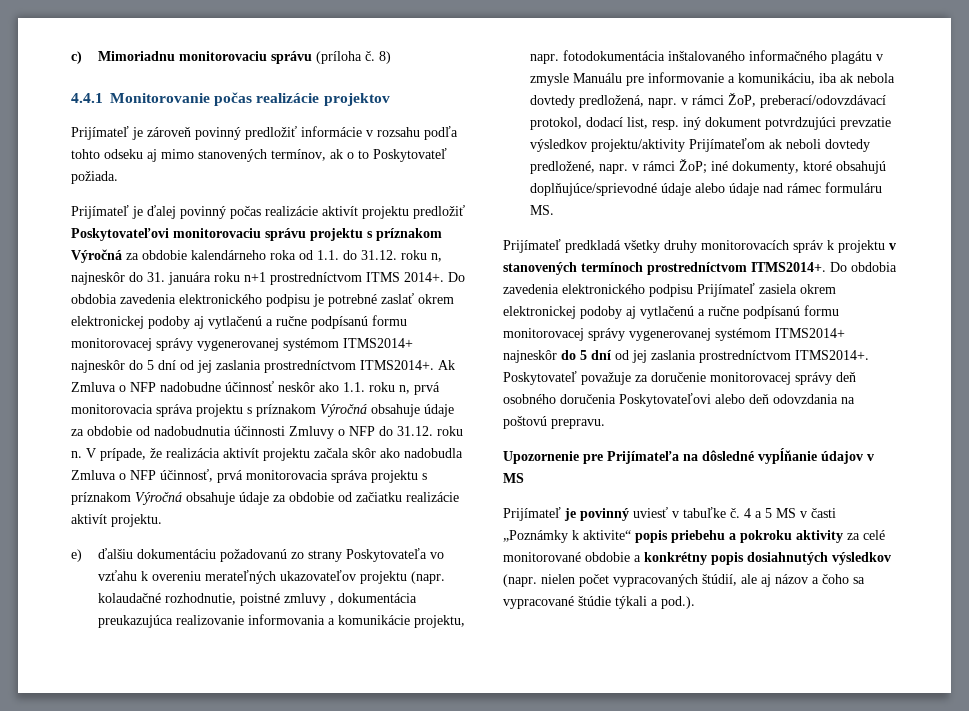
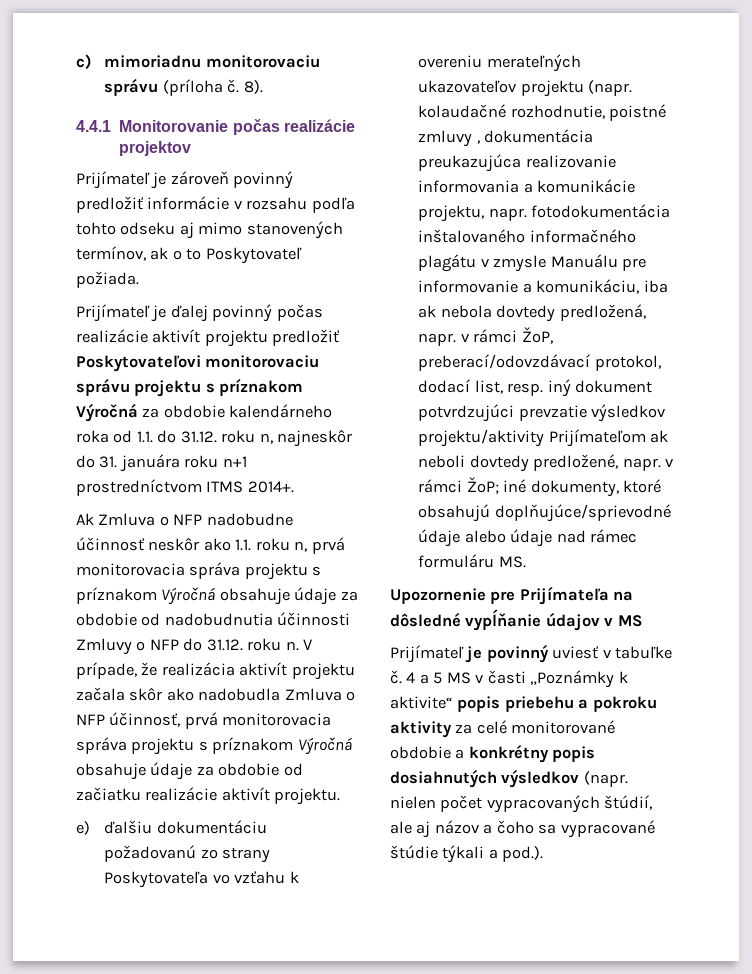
[97,51,175,61] Mimoriadnu -> [104,55,202,68] mimoriadnu
[378,51,391,64] 8) -> [243,80,263,94] 8).
[448,272,465,282] [71,293,454,307] [71,315,407,329] [71,338,413,351] [71,360,434,373] Do obdobia zavedenia elektronického podpisu je potrebné zaslať okrem elektronickej podoby aj vytlačenú a ručne podpísanú formu monitorovacej správy vygenerovanej systémom ITMS2014+ najneskôr do 5 dní od jej zaslania prostredníctvom ITMS2014+. -> (294, 487) //
[503,239,896,253] [503,262,897,275] [503,283,836,297] [503,305,839,319] [503,328,845,341] [503,350,869,363] [503,371,856,385] [503,393,855,407] [503,416,605,429] // Prijímateľ predkladá všetky druhy monitorovacích správ k projektu v stanovených termínoch prostredníctvom ITMS2014+. Do obdobia zavedenia elektronického podpisu Prijímateľ zasiela okrem elektronickej podoby aj vytlačenú a ručne podpísanú formu monitorovacej správy vygenerovanej systémom ITMS2014+ najneskôr do 5 dní od jej zaslania prostredníctvom ITMS2014+. Poskytovateľ považuje za doručenie monitorovacej správy deň osobného doručenia Poskytovateľovi alebo deň odovzdania na poštovú prepravu. -> (526, 562) none

